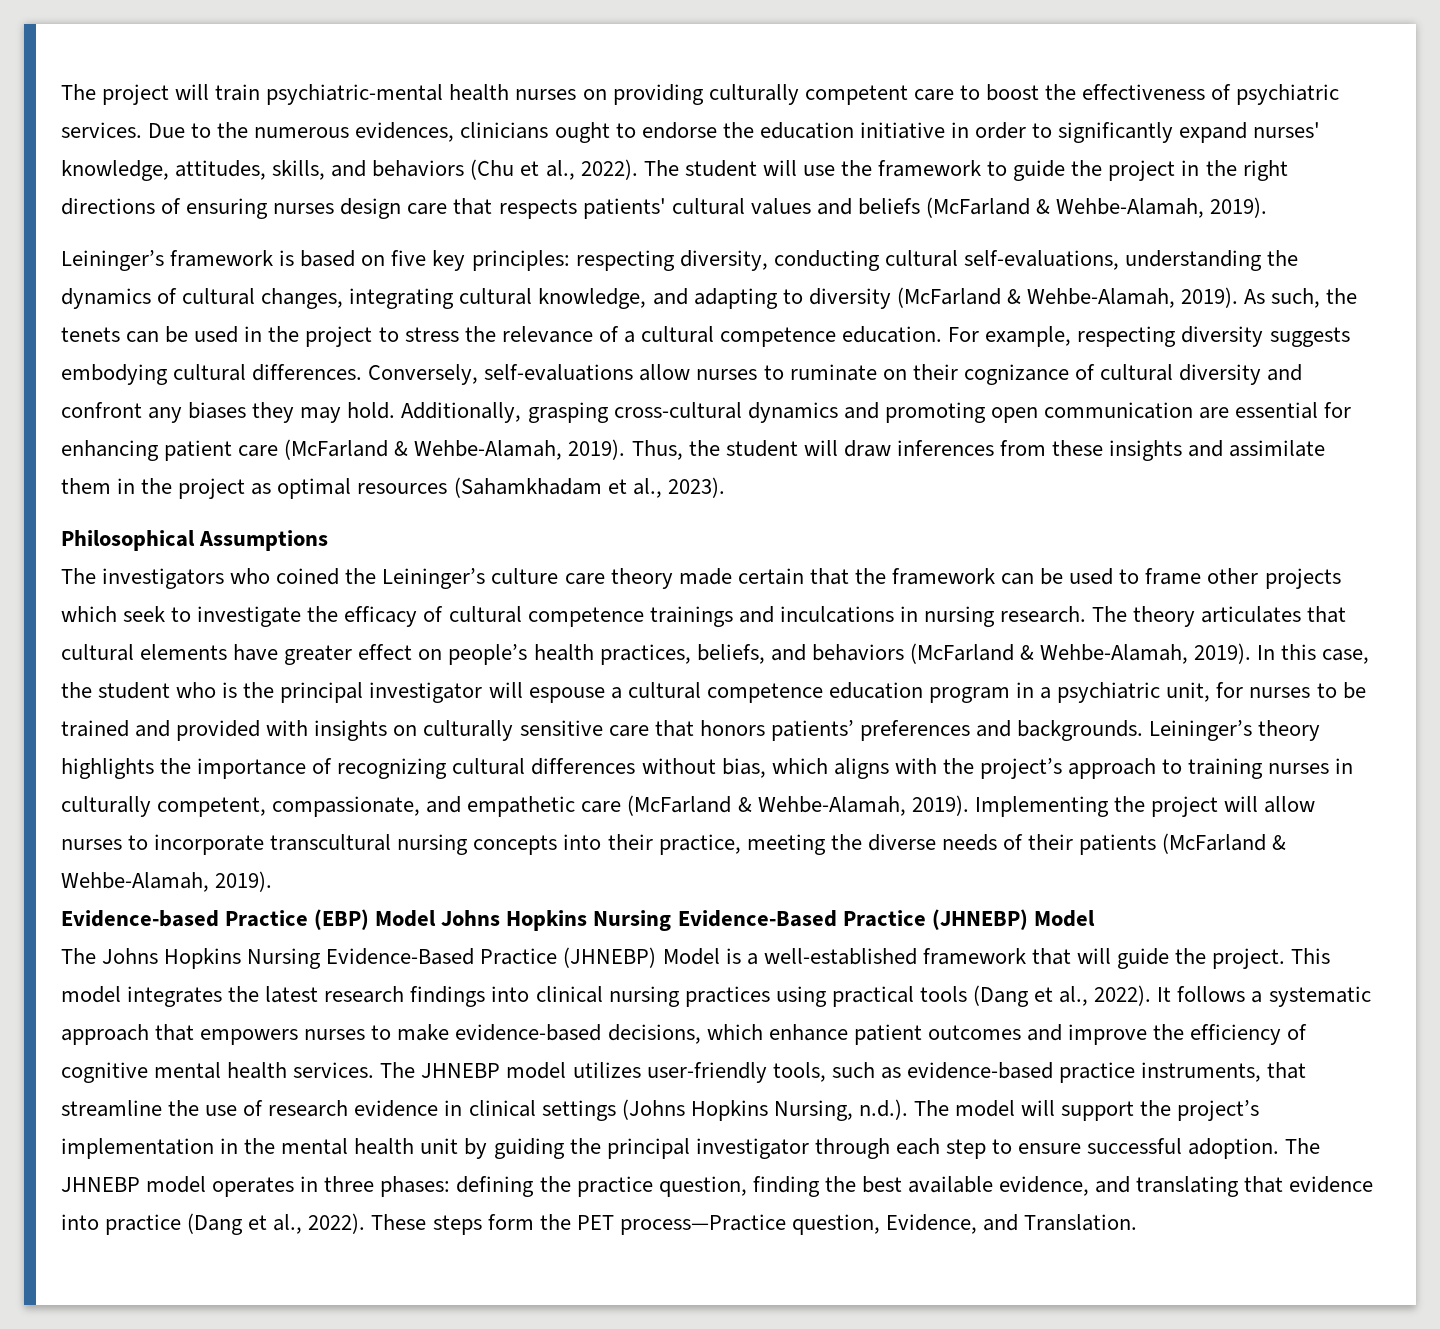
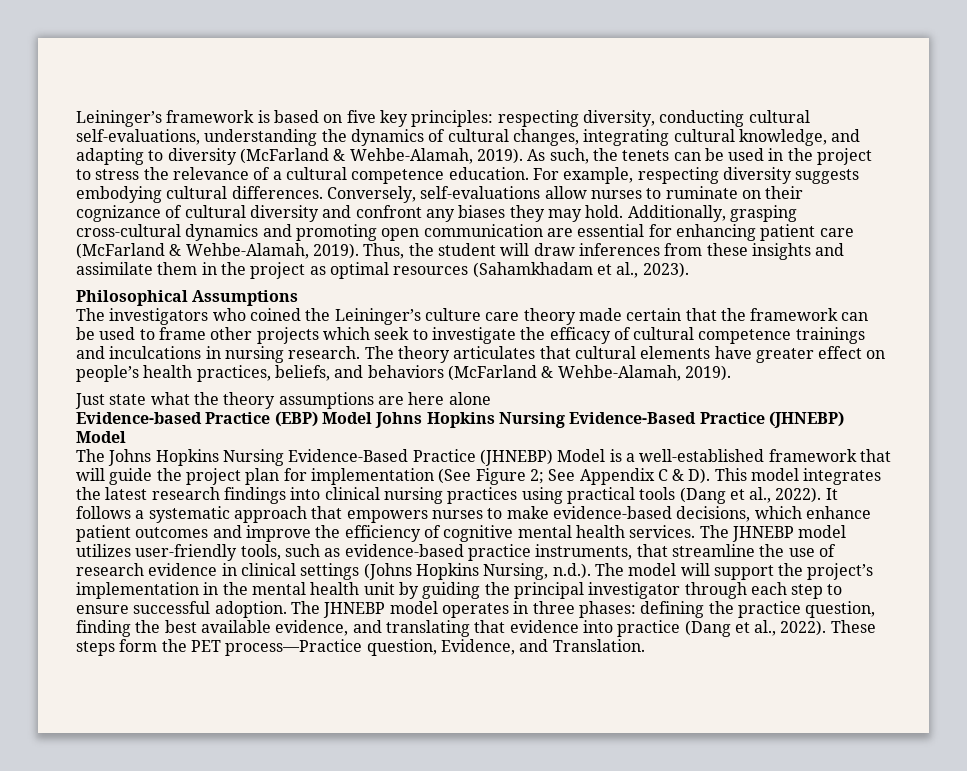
[61,84,1340,105] [61,122,1321,143] [61,159,1288,181] [61,197,1268,219] The project will train psychiatric-mental health nurses on providing culturally competent care to boost the effectiveness of psychiatric services. Due to the numerous evidences, clinicians ought to endorse the education initiative in order to significantly expand nurses' knowledge, attitudes, skills, and behaviors (Chu et al., 2022). The student will use the framework to guide the project in the right directions of ensuring nurses design care that respects patients' cultural values and beliefs (McFarland & Wehbe-Alamah, 2019). // -> (76, 118) none
[1257,644,1370,664] [61,682,1366,703] [61,720,1321,741] [61,758,1354,779] [61,795,1316,817] [61,833,1287,855] [61,871,273,892] In this case, the student who is the principal investigator will espouse a cultural competence education program in a psychiatric unit, for nurses to be trained and provided with insights on culturally sensitive care that honors patients’ preferences and backgrounds. Leininger’s theory highlights the importance of recognizing cultural differences without bias, which aligns with the project’s approach to training nurses in culturally competent, compassionate, and empathetic care (McFarland & Wehbe-Alamah, 2019). Implementing the project will allow nurses to incorporate transcultural nursing concepts into their practice, meeting the diverse needs of their patients (McFarland & Wehbe-Alamah, 2019). -> [75,392,491,409] // Just state what the theory assumptions are here alone
[1212,948,1286,969] project. -> [185,468,711,485] project plan for implementation (See Figure 2; See Appendix C & D).

